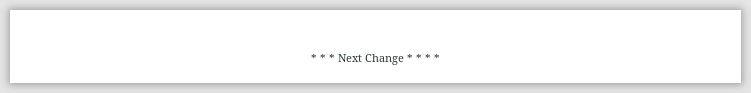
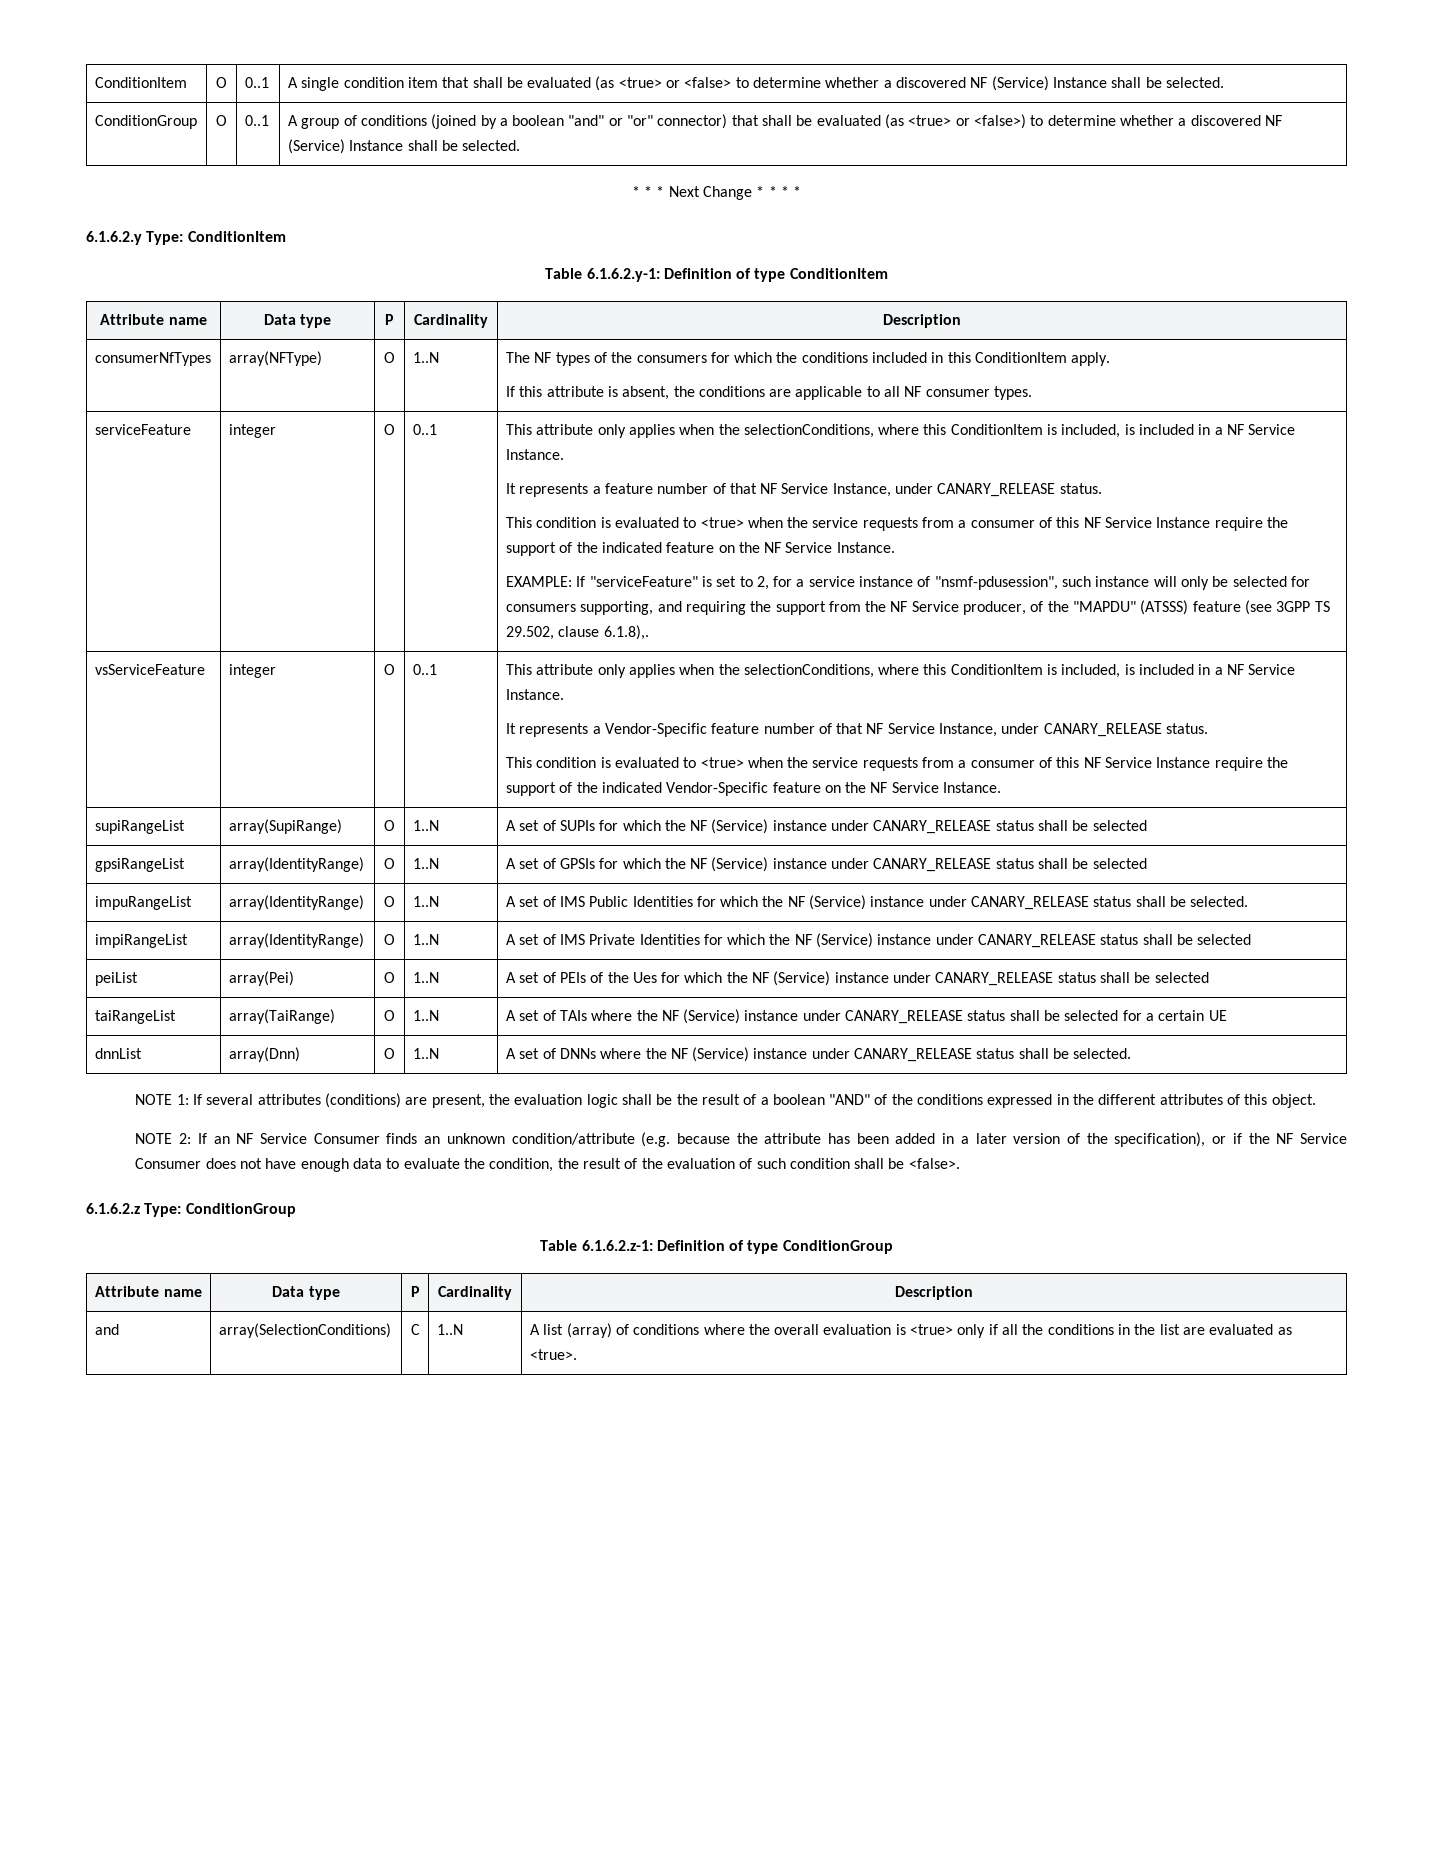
(311, 58) none -> [94,77,187,88] [216,77,227,88] [244,77,269,88] [287,76,1224,91] [94,115,197,129] [216,115,227,126] [244,115,269,126] [287,114,1282,129] [287,139,521,154] ConditionItem | O | 0..1 | A single condition item that shall be evaluated (as <true> or <false> to determine whether a discovered NF (Service) Instance shall be selected. // ConditionGroup | O | 0..1 | A group of conditions (joined by a boolean "and" or "or" connector) that shall be evaluated (as <true> or <false>) to determine whether a discovered NF (Service) Instance shall be selected. //
(440, 58) none -> [86,231,286,245] [545,268,888,282] [100,314,207,325] [263,314,332,328] [385,314,394,325] [414,314,488,328] [882,314,961,328] [94,352,211,366] [228,351,322,366] [384,352,395,363] [412,352,439,363] [505,352,1111,366] [505,386,1033,400] [94,424,191,435] [228,424,276,438] [384,424,395,435] [412,424,437,435] [505,424,1296,438] [505,449,564,460] [505,483,1102,497] [505,517,1288,531] [505,542,895,556] [505,576,1310,590] [505,600,1330,615] [505,625,649,640] [94,664,205,675] [228,664,276,678] [384,664,395,675] [412,664,437,675] [505,664,1296,678] [505,689,564,700] [505,723,1209,737] [505,757,1288,771] [505,782,1002,796] [94,820,185,834] [228,819,342,834] [384,820,395,831] [412,820,439,831] [505,819,1147,834] [94,858,185,872] [228,857,364,872] [384,858,395,869] [412,858,439,869] [505,857,1147,872] [94,896,192,910] [228,895,364,910] [384,896,395,907] [412,896,439,907] [505,895,1249,910] [94,934,188,948] [228,933,364,948] [384,934,395,945] [412,934,439,945] [505,933,1252,948] [94,972,138,986] [228,971,294,986] [384,972,395,983] [412,972,439,983] [505,971,1209,986] [94,1010,176,1024] [228,1009,335,1024] [384,1010,395,1021] [412,1010,439,1021] [505,1009,1227,1024] [94,1048,142,1059] [228,1047,300,1062] [384,1048,395,1059] [412,1048,439,1059] [505,1047,1132,1062] [135,1093,1316,1108] [135,1132,1347,1147] [135,1158,960,1172] [86,1203,296,1217] [540,1240,893,1254] [95,1286,202,1297] [272,1286,340,1300] [410,1286,420,1297] [438,1286,512,1300] [894,1286,973,1300] [94,1324,119,1335] [218,1323,391,1338] [410,1324,420,1335] [436,1324,463,1335] [529,1323,1292,1338] [529,1349,577,1360] // 6.1.6.2.y Type: ConditionItem // Table 6.1.6.2.y-1: Definition of type ConditionItem // Attribute name | Data type | P | Cardinality | Description // consumerNfTypes | array(NFType) | O | 1..N | The NF types of the consumers for which the conditions included in this ConditionItem apply. // If this attribute is absent, the conditions are applicable to all NF consumer types. // serviceFeature | integer | O | 0..1 | This attribute only applies when the selectionConditions, where this ConditionItem is included, is included in a NF Service Instance. // It represents a feature number of that NF Service Instance, under CANARY_RELEASE status. // This condition is evaluated to <true> when the service requests from a consumer of this NF Service Instance require the support of the indicated feature on the NF Service Instance. // EXAMPLE: If "serviceFeature" is set to 2, for a service instance of "nsmf-pdusession", such instance will only be selected for consumers supporting, and requiring the support from the NF Service producer, of the "MAPDU" (ATSSS) feature (see 3GPP TS 29.502, clause 6.1.8),. // vsServiceFeature | integer | O | 0..1 | This attribute only applies when the selectionConditions, where this ConditionItem is included, is included in a NF Service Instance. // It represents a Vendor-Specific feature number of that NF Service Instance, under CANARY_RELEASE status. // This condition is evaluated to <true> when the service requests from a consumer of this NF Service Instance require the support of the indicated Vendor-Specific feature on the NF Service Instance. // supiRangeList | array(SupiRange) | O | 1..N | A set of SUPIs for which the NF (Service) instance under CANARY_RELEASE status shall be selected // gpsiRangeList | array(IdentityRange) | O | 1..N | A set of GPSIs for which the NF (Service) instance under CANARY_RELEASE status shall be selected // impuRangeList | array(IdentityRange) | O | 1..N | A set of IMS Public Identities for which the NF (Service) instance under CANARY_RELEASE status shall be selected. // impiRangeList | array(IdentityRange) | O | 1..N | A set of IMS Private Identities for which the NF (Service) instance under CANARY_RELEASE status shall be selected // peiList | array(Pei) | O | 1..N | A set of PEIs of the Ues for which the NF (Service) instance under CANARY_RELEASE status shall be selected // taiRangeList | array(TaiRange) | O | 1..N | A set of TAIs where the NF (Service) instance under CANARY_RELEASE status shall be selected for a certain UE // dnnList | array(Dnn) | O | 1..N | A set of DNNs where the NF (Service) instance under CANARY_RELEASE status shall be selected. // NOTE 1: If several attributes (conditions) are present, the evaluation logic shall be the result of a boolean "AND" of the conditions expressed in the different attributes of this object. // NOTE 2: If an NF Service Consumer finds an unknown condition/attribute (e.g. because the attribute has been added in a later version of the specification), or if the NF Service Consumer does not have enough data to evaluate the condition, the result of the evaluation of such condition shall be <false>. // 6.1.6.2.z Type: ConditionGroup // Table 6.1.6.2.z-1: Definition of type ConditionGroup // Attribute name | Data type | P | Cardinality | Description // and | array(SelectionConditions) | C | 1..N | A list (array) of conditions where the overall evaluation is <true> only if all the conditions in the list are evaluated as <true>.

